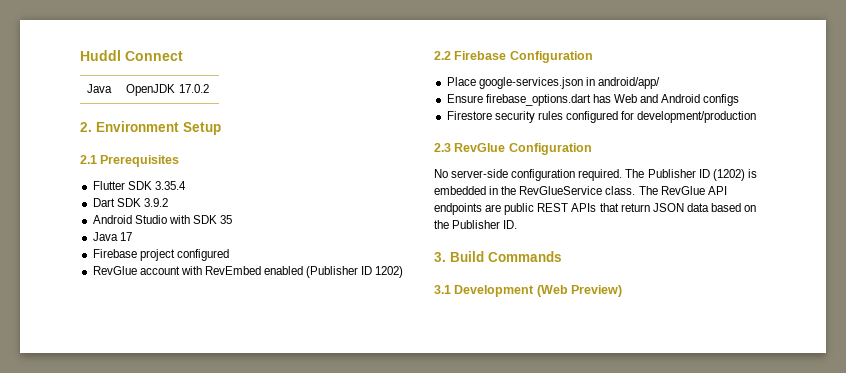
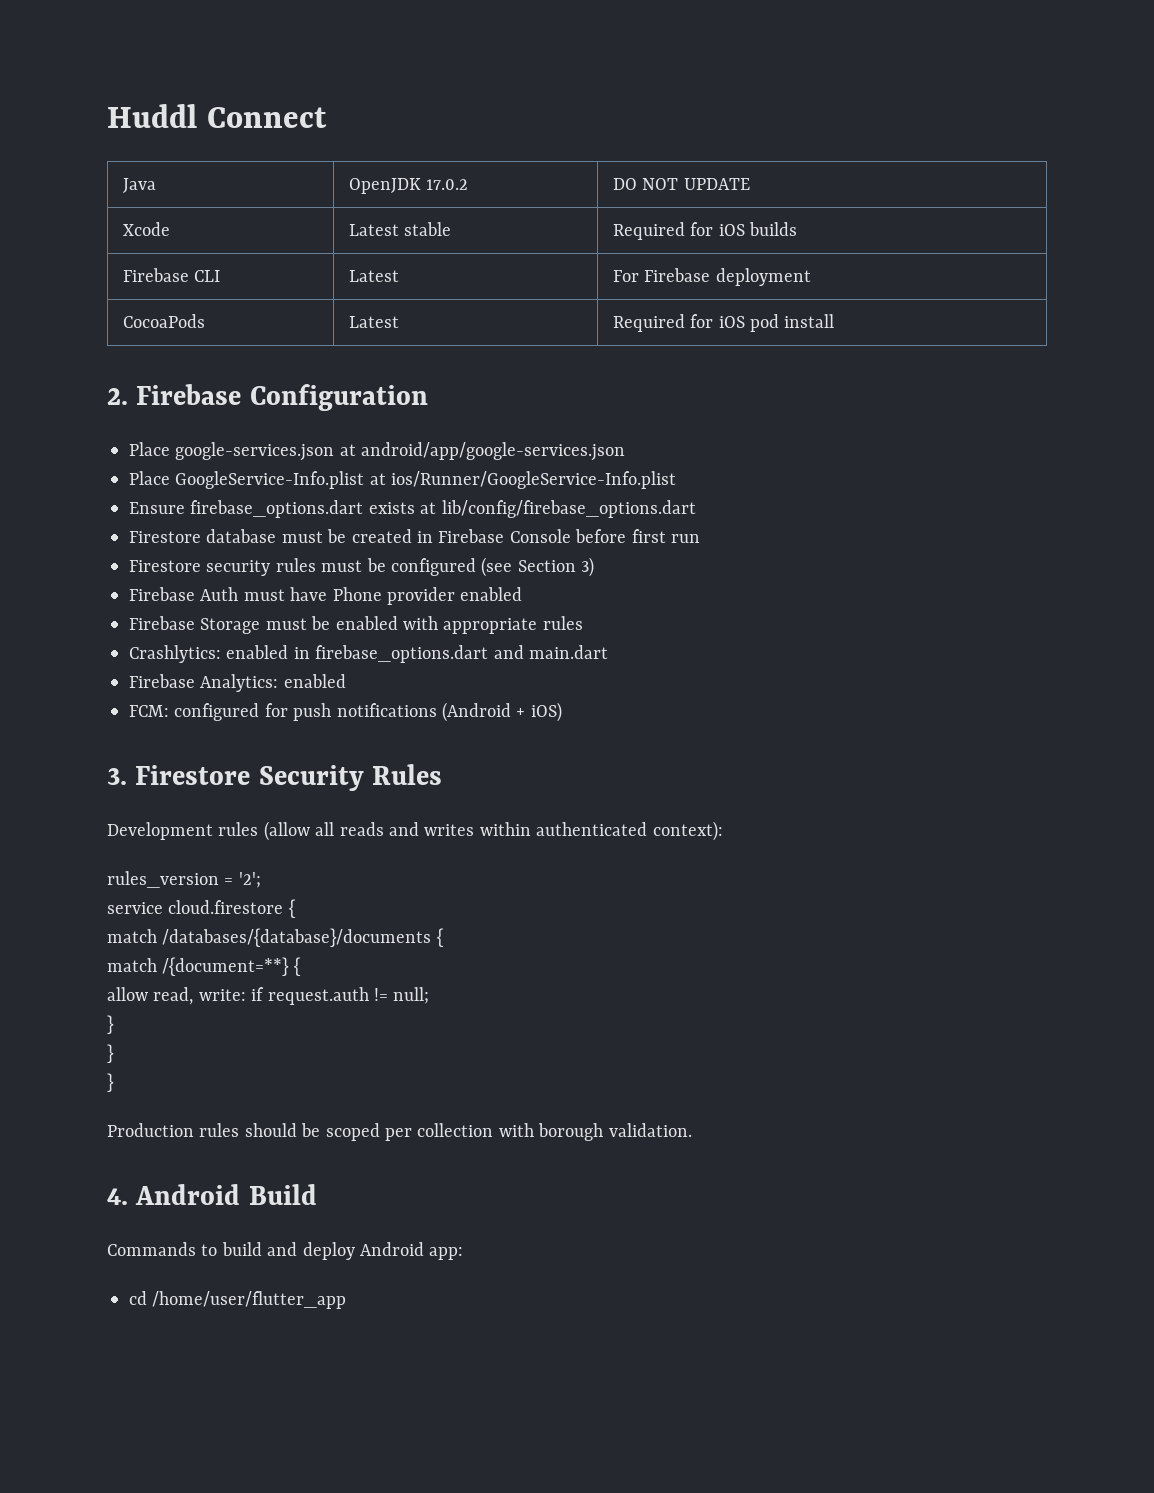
[80,121,221,135] [80,155,180,167] [92,181,186,190] [92,198,168,207] [92,215,233,224] [92,232,132,241] [92,249,229,261] [92,266,404,278] [434,51,593,63] [446,77,660,89] [446,94,740,106] [446,111,757,123] [434,143,592,155] [434,169,757,181] [434,186,727,195] [434,203,757,215] [434,220,518,229] [434,252,446,262] // 2. Environment Setup // 2.1 Prerequisites // Flutter SDK 3.35.4 // Dart SDK 3.9.2 // Android Studio with SDK 35 // Java 17 // Firebase project configured // RevGlue account with RevEmbed enabled (Publisher ID 1202) // 2.2 Firebase Configuration // Place google-services.json in android/app/ // Ensure firebase_options.dart has Web and Android configs // Firestore security rules configured for development/production // 2.3 RevGlue Configuration // No server-side configuration required. The Publisher ID (1202) is embedded in the RevGlueService class. The RevGlue API endpoints are public REST APIs that return JSON data based on the Publisher ID. // 3. -> [612,178,750,190] [122,222,170,236] [348,222,452,236] [612,222,797,240] [122,268,221,282] [348,270,399,282] [612,268,811,286] [122,314,205,328] [348,316,399,328] [612,314,835,332] [107,384,428,411] [129,442,626,461] [129,471,677,489] [129,500,696,518] [129,529,700,543] [129,557,595,577] [129,587,523,605] [129,616,583,634] [129,645,608,663] [129,674,346,692] [129,702,562,722] [107,764,443,791] [107,821,723,841] [107,871,261,888] [107,899,296,918] [107,928,444,947] [107,957,301,976] [107,987,430,1005] [107,1015,114,1034] [107,1044,114,1063] [107,1073,114,1092] [107,1123,692,1141] [107,1184,241,1205] | DO NOT UPDATE // Xcode | Latest stable | Required for iOS builds // Firebase CLI | Latest | For Firebase deployment // CocoaPods | Latest | Required for iOS pod install // 2. Firebase Configuration // Place google-services.json at android/app/google-services.json // Place GoogleService-Info.plist at ios/Runner/GoogleService-Info.plist // Ensure firebase_options.dart exists at lib/config/firebase_options.dart // Firestore database must be created in Firebase Console before first run // Firestore security rules must be configured (see Section 3) // Firebase Auth must have Phone provider enabled // Firebase Storage must be enabled with appropriate rules // Crashlytics: enabled in firebase_options.dart and main.dart // Firebase Analytics: enabled // FCM: configured for push notifications (Android + iOS) // 3. Firestore Security Rules // Development rules (allow all reads and writes within authenticated context): // rules_version = '2'; // service cloud.firestore { // match /databases/{database}/documents { // match /{document=**} { // allow read, write: if request.auth != null; // } // } // } // Production rules should be scoped per collection with borough validation. // 4. Android
(484, 256) none -> (317, 1194) //
[434,285,623,297] // 3.1 Development (Web Preview) -> [201,1242,464,1260] [129,1291,347,1309] to build and deploy Android app: // cd /home/user/flutter_app

